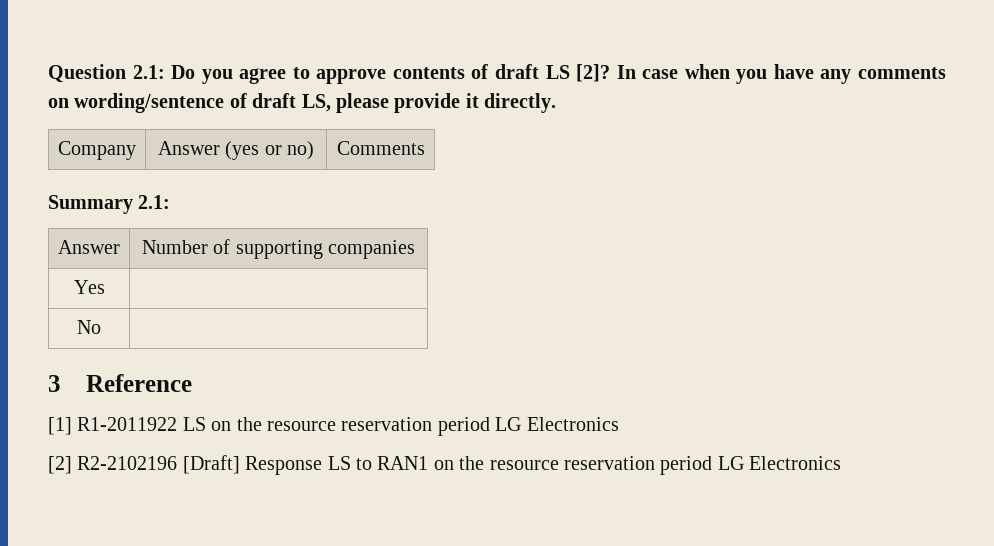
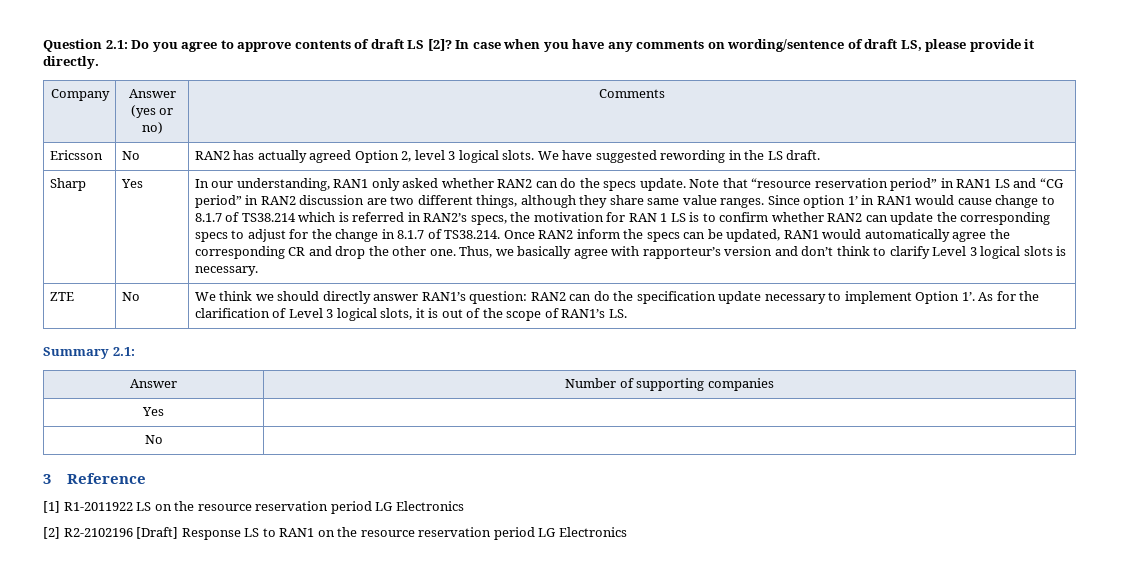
(425, 148) none -> [49,150,103,160] [121,151,140,160] [194,150,821,163] [49,178,86,191] [120,179,143,188] [194,178,1064,191] [194,195,1055,208] [194,212,1051,225] [194,229,1010,242] [194,246,1067,259] [194,266,258,276] [49,292,74,301] [121,292,140,301] [194,291,1040,304] [194,308,627,321] // Ericsson | No | RAN2 has actually agreed Option 2, level 3 logical slots. We have suggested rewording in the LS draft. // Sharp | Yes | In our understanding, RAN1 only asked whether RAN2 can do the specs update. Note that “resource reservation period” in RAN1 LS and “CG period” in RAN2 discussion are two different things, although they share same value ranges. Since option 1’ in RAN1 would cause change to 8.1.7 of TS38.214 which is referred in RAN2’s specs, the motivation for RAN 1 LS is to confirm whether RAN2 can update the corresponding specs to adjust for the change in 8.1.7 of TS38.214. Once RAN2 inform the specs can be updated, RAN1 would automatically agree the corresponding CR and drop the other one. Thus, we basically agree with rapporteur’s version and don’t think to clarify Level 3 logical slots is necessary. // ZTE | No | We think we should directly answer RAN1’s question: RAN2 can do the specification update necessary to implement Option 1’. As for the clarification of Level 3 logical slots, it is out of the scope of RAN1’s LS.

